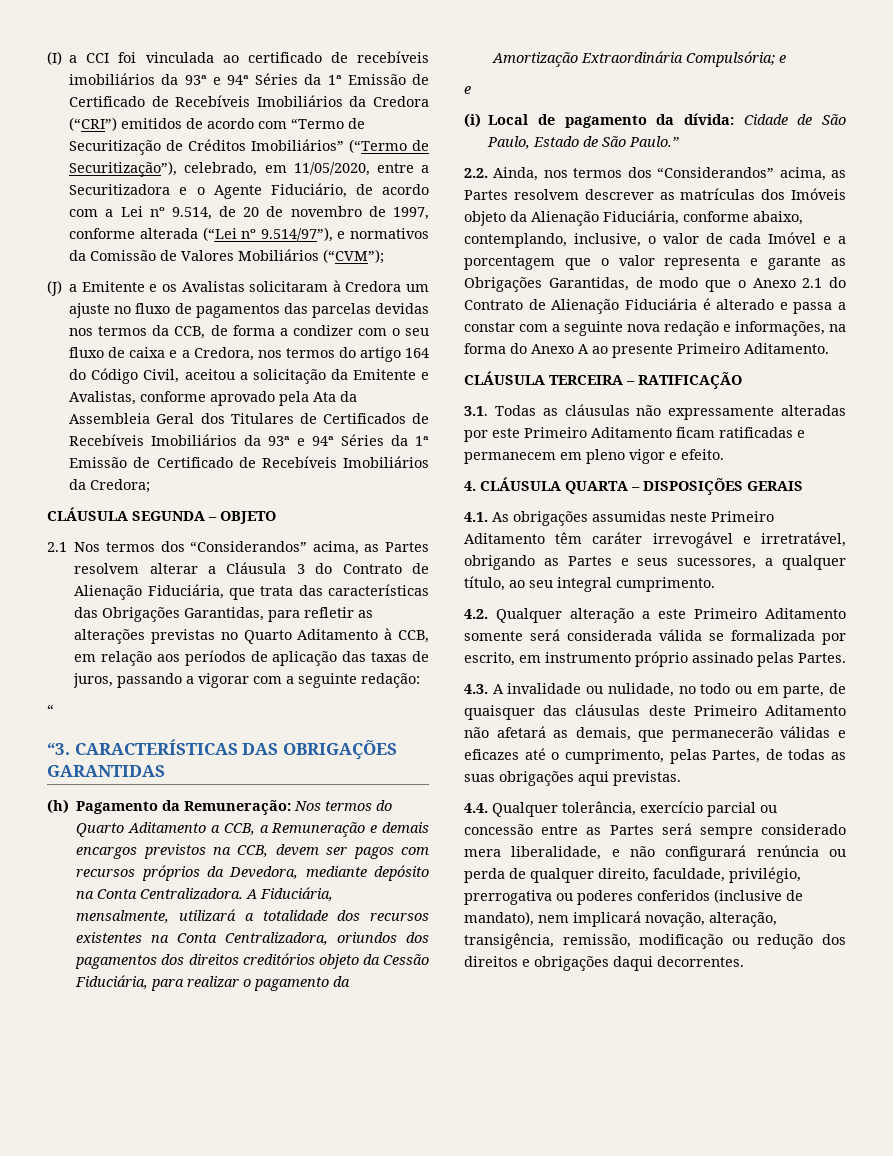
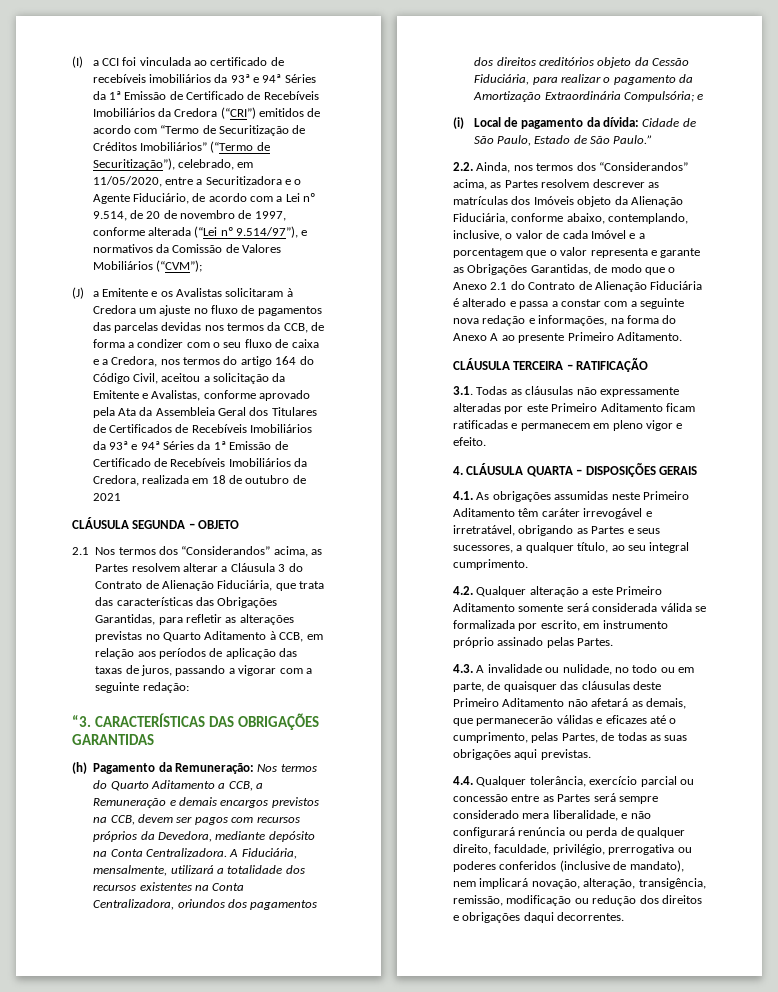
[90,479,151,493] Credora; -> [92,475,306,486] [92,493,121,501] Credora, realizada em 18 de outubro de 2021
[47,704,54,715] // “ -> (189, 687) none
[464,86,471,94] // e -> (704, 97) none

